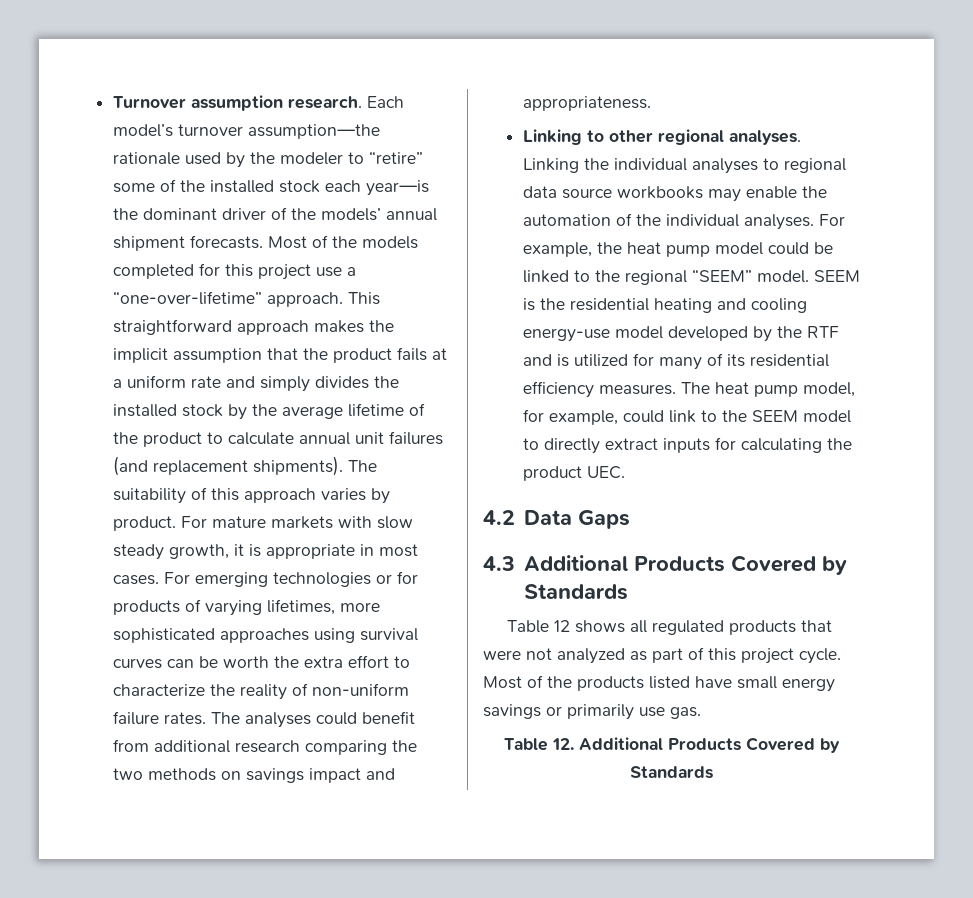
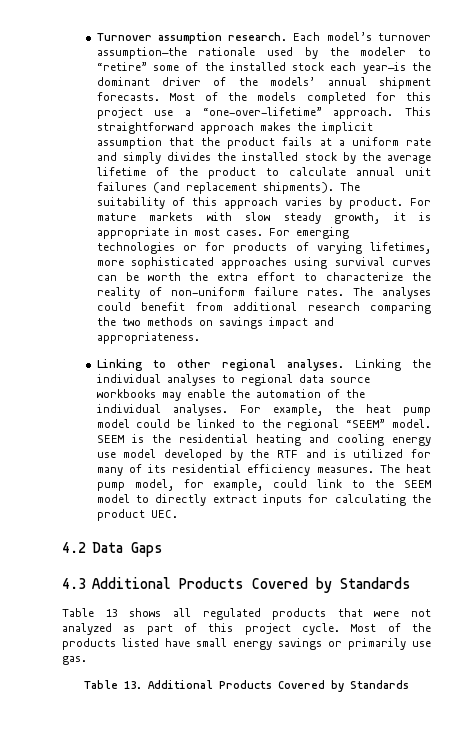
[522,328,610,342] energy-use -> [392,437,431,446] [96,452,116,458] energy use
[553,620,570,632] 12 -> [105,609,118,617] 13
[552,738,574,750] 12. -> [124,681,142,689] 13.

